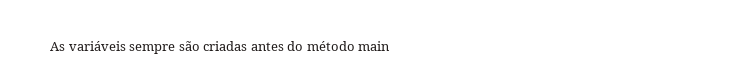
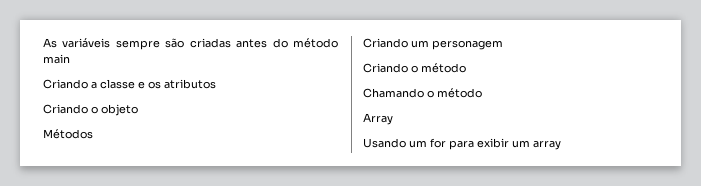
(391, 46) none -> [43,79,216,89] [43,104,138,116] [43,129,93,139] [363,38,503,50] [363,63,466,73] [363,88,482,98] [363,113,393,125] [363,138,561,150] // Criando a classe e os atributos // Criando o objeto // Métodos // Criando um personagem // Criando o método // Chamando o método // Array // Usando um for para exibir um array

